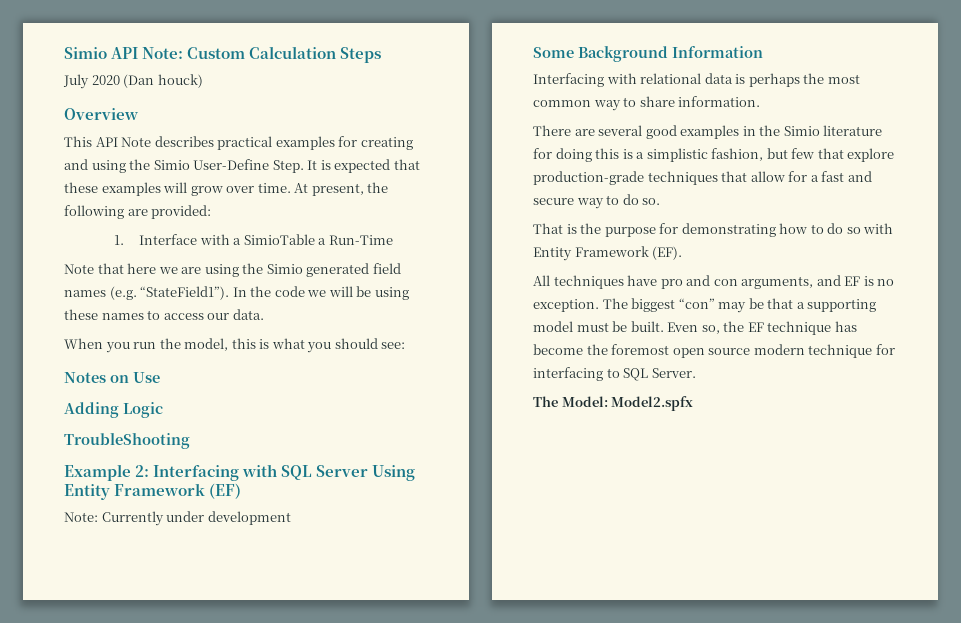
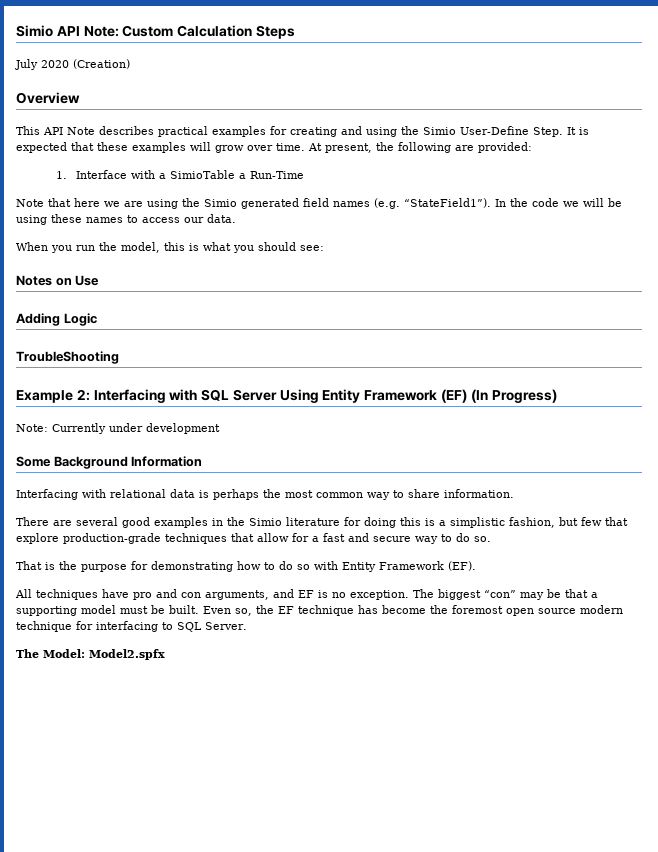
[123,74,203,88] (Dan houck) -> [73,59,130,69] (Creation)
(242, 491) none -> [470,389,557,403] (In Progress)

